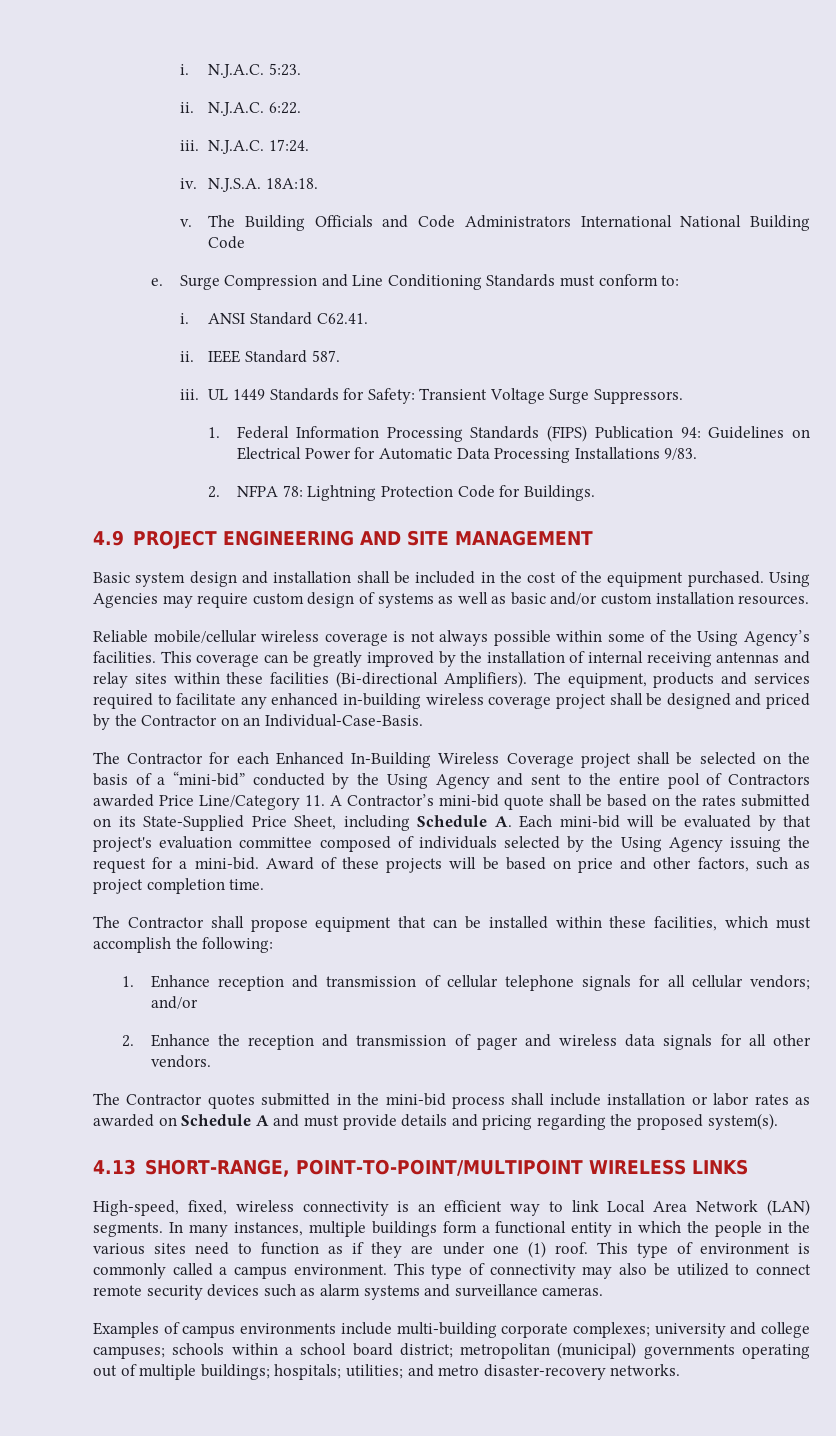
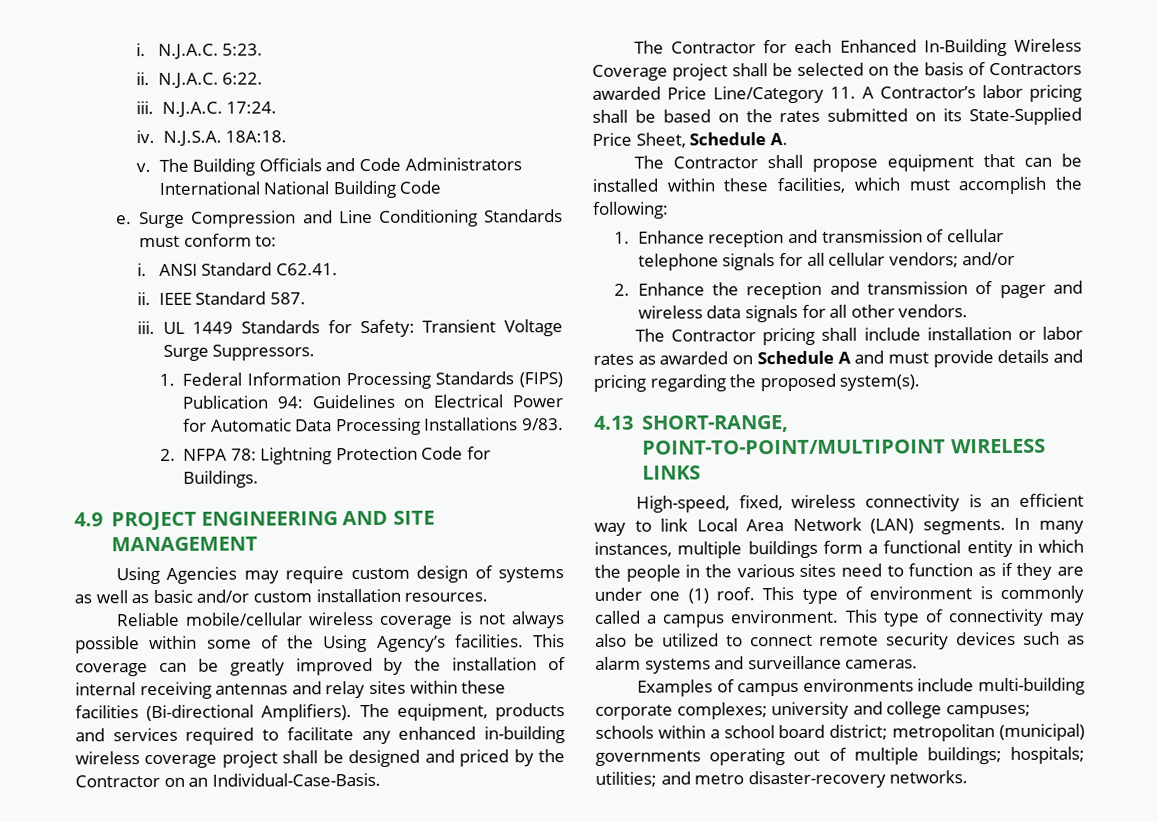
[93,571,764,587] Basic system design and installation shall be included in the cost of the equipment purchased. -> (258, 544) none
[157,771,723,789] a “mini-bid” conducted by the Using Agency and sent to the entire pool of -> (986, 69) none
[439,794,544,810] mini-bid quote -> [982,84,1082,102] labor pricing
[343,815,410,831] including -> (686, 140) none
[519,815,811,831] [93,836,810,852] [93,857,810,873] [93,878,265,894] Each mini-bid will be evaluated by that project's evaluation committee composed of individuals selected by the Using Agency issuing the request for a mini-bid. Award of these projects will be based on price and other factors, such as project completion time. -> (788, 139) none
[207,1093,505,1109] quotes submitted in the mini-bid process -> [762,327,816,346] pricing

